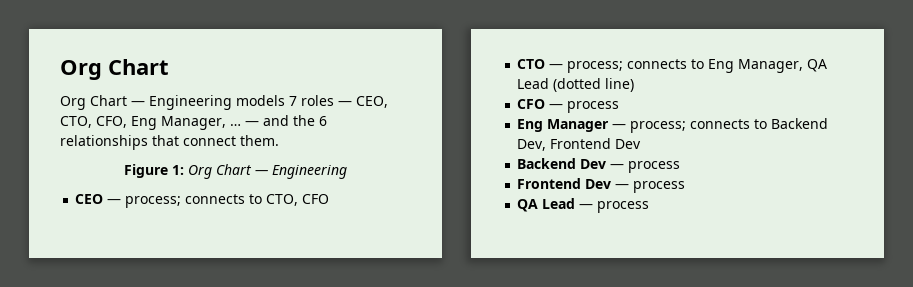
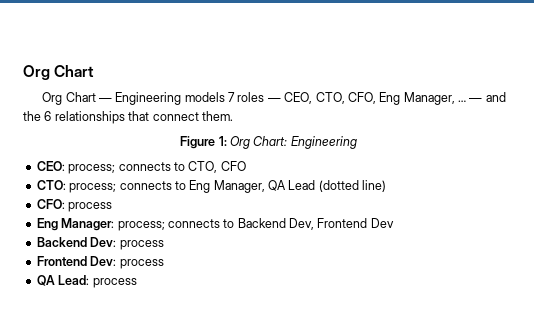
[216,164,268,175] Chart — -> [253,136,288,146] Chart:
[75,194,122,204] CEO — -> [36,161,65,171] CEO:
[517,59,564,69] CTO — -> [36,180,66,190] CTO:
[517,99,564,109] CFO — -> [36,199,65,209] CFO:
[547,119,627,132] Manager — -> [61,218,115,231] Manager:
[580,159,625,169] Dev — -> [90,237,117,247] Dev:
[585,179,630,189] Dev — -> [90,256,117,266] Dev:
[542,198,594,209] Lead — -> [58,275,90,285] Lead:

